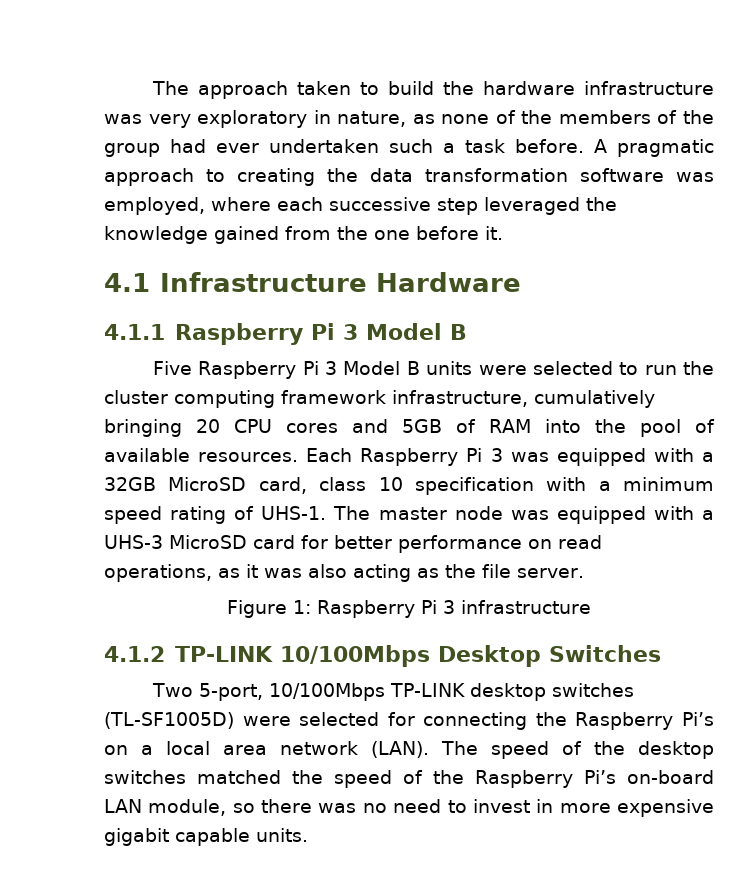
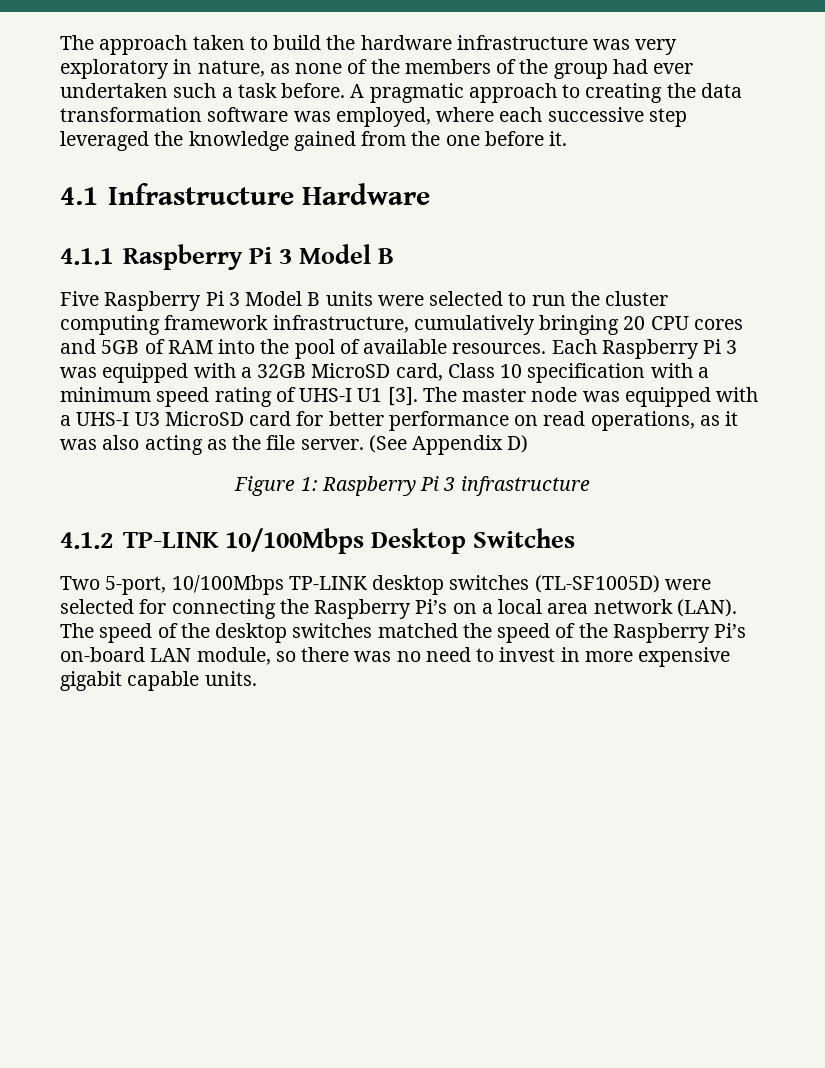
[319,477,367,491] class -> [447,363,495,378] Class
[261,506,327,520] UHS-1. -> [299,387,418,406] UHS-I U1 [3].
[104,535,163,549] UHS-3 -> [76,412,160,426] UHS-I U3
(584, 573) none -> [368,435,529,455] (See Appendix D)

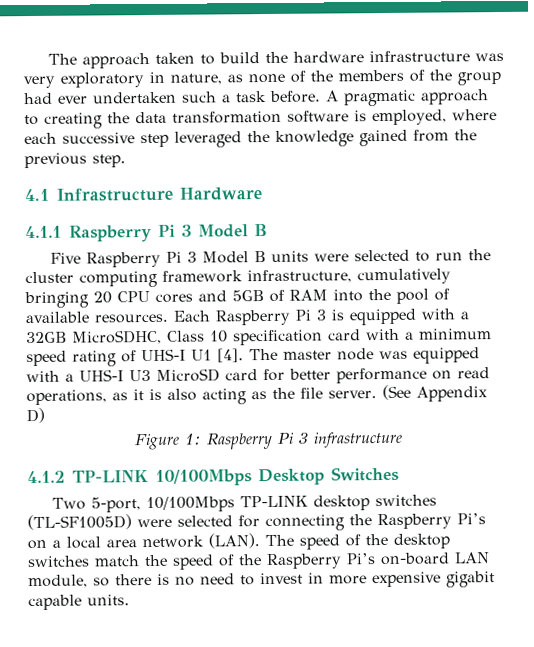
[293,111,331,122] was -> [354,110,367,122] is
[445,131,568,146] one before it. -> [24,152,126,169] previous step.
[60,367,97,378] was -> [331,309,344,321] is
[311,363,443,381] MicroSD card, -> [72,329,162,345] MicroSDHC,
(646, 373) none -> [328,329,361,341] card
[387,387,418,406] [3]. -> [217,348,244,363] [4].
[60,439,97,450] was -> [149,388,162,401] is
[377,623,458,638] matched -> [94,555,140,567] match
[354,651,392,662] was -> [157,573,170,585] is

